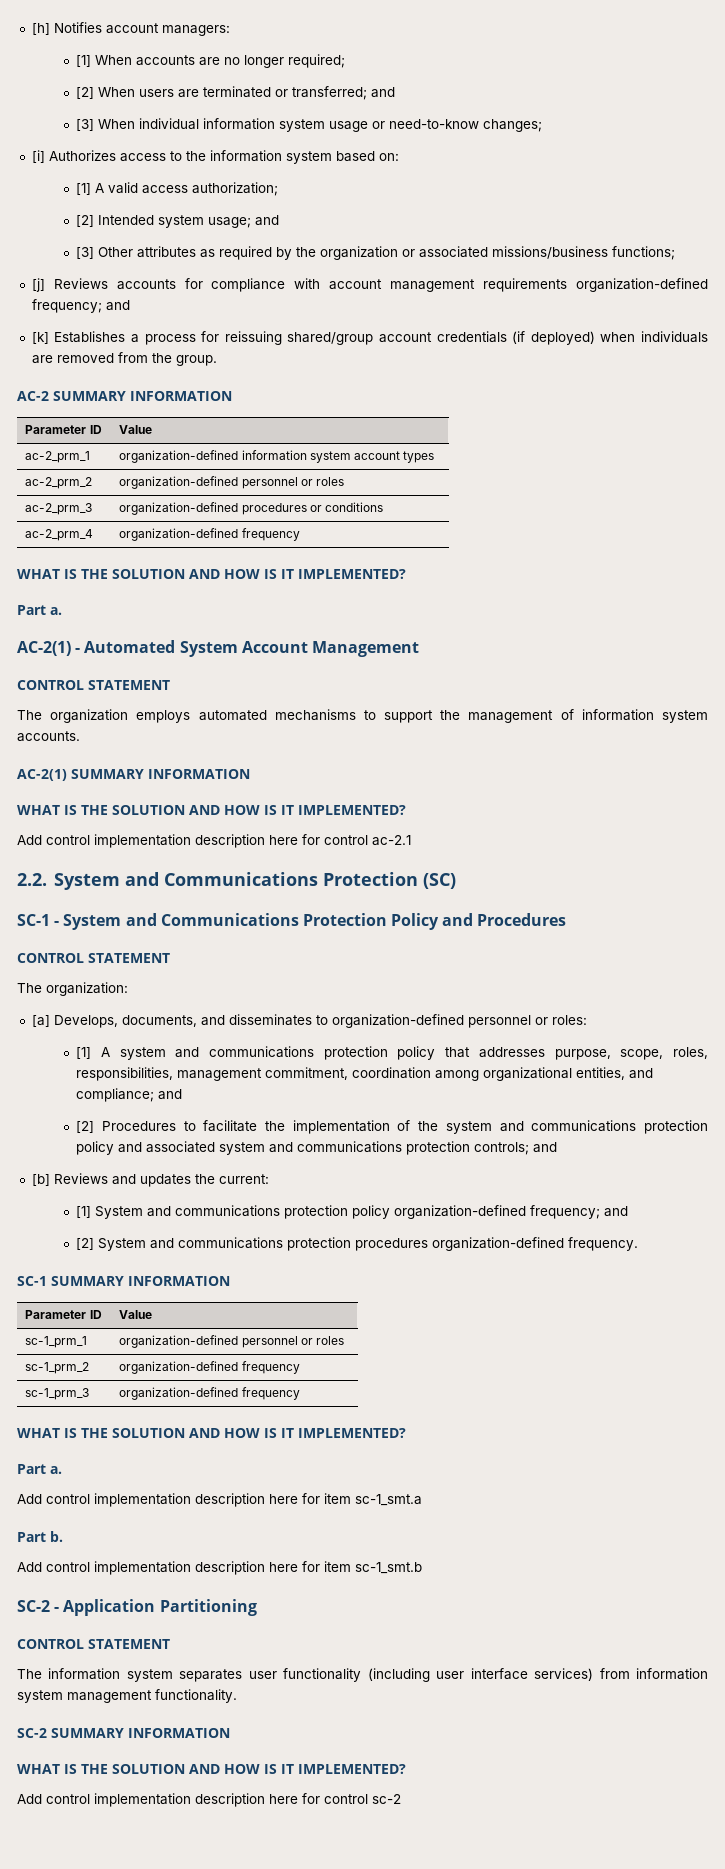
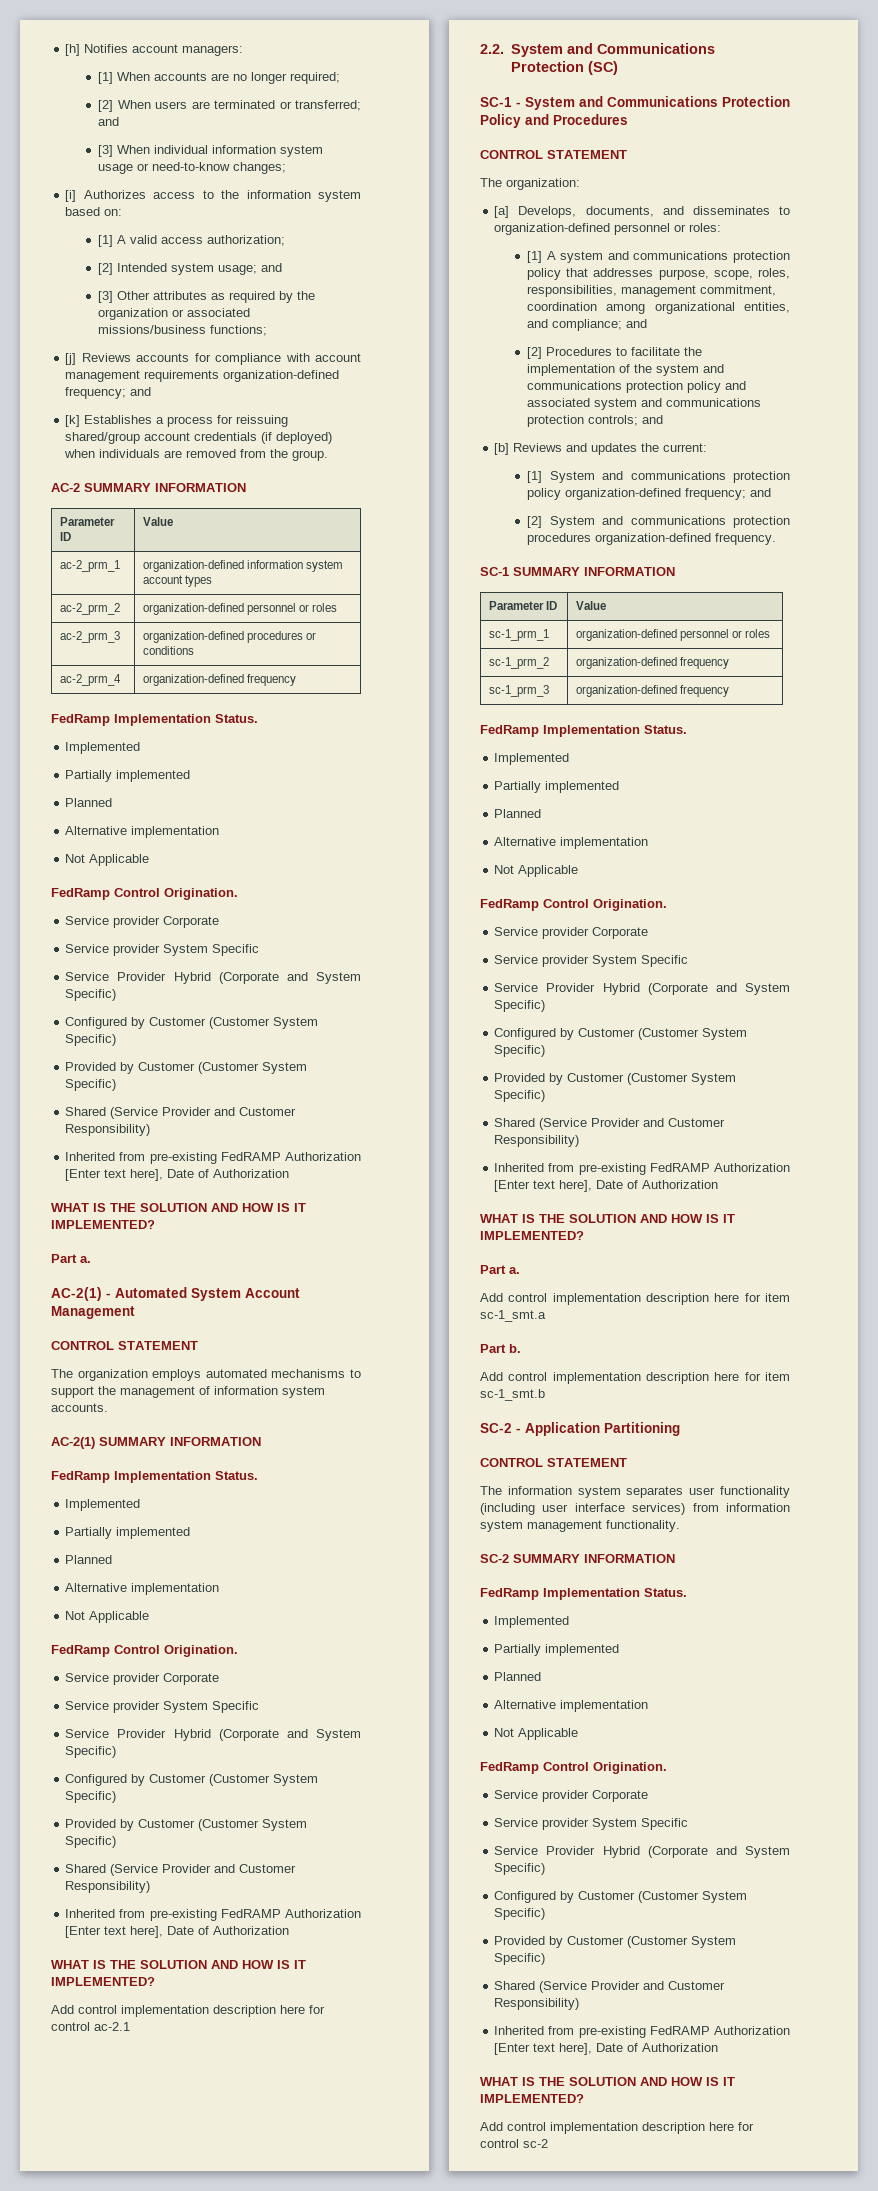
(300, 534) none -> [51,714,258,726] [65,742,141,754] [65,770,191,782] [65,798,113,807] [65,826,220,838] [65,854,150,866] [51,888,238,900] [65,916,220,928] [65,944,260,956] [65,972,361,984] [65,989,117,1001] [65,1017,319,1029] [65,1034,117,1046] [65,1062,308,1074] [65,1079,117,1091] [65,1107,297,1119] [65,1124,151,1136] [65,1152,361,1164] [65,1169,290,1181] // FedRamp Implementation Status. // Implemented // Partially implemented // Planned // Alternative implementation // Not Applicable // FedRamp Control Origination. // Service provider Corporate // Service provider System Specific // Service Provider Hybrid (Corporate and System Specific) // Configured by Customer (Customer System Specific) // Provided by Customer (Customer System Specific) // Shared (Service Provider and Customer Responsibility) // Inherited from pre-existing FedRAMP Authorization [Enter text here], Date of Authorization
(250, 774) none -> [51,1471,258,1483] [65,1499,141,1511] [65,1527,191,1539] [65,1555,113,1564] [65,1583,220,1595] [65,1611,150,1623] [51,1645,238,1657] [65,1673,220,1685] [65,1701,260,1713] [65,1729,361,1741] [65,1746,117,1758] [65,1774,319,1786] [65,1791,117,1803] [65,1819,308,1831] [65,1836,117,1848] [65,1864,297,1876] [65,1881,151,1893] [65,1909,361,1921] [65,1926,290,1938] // FedRamp Implementation Status. // Implemented // Partially implemented // Planned // Alternative implementation // Not Applicable // FedRamp Control Origination. // Service provider Corporate // Service provider System Specific // Service Provider Hybrid (Corporate and System Specific) // Configured by Customer (Customer System Specific) // Provided by Customer (Customer System Specific) // Shared (Service Provider and Customer Responsibility) // Inherited from pre-existing FedRAMP Authorization [Enter text here], Date of Authorization
(300, 1393) none -> [480,725,687,737] [494,753,570,765] [494,781,620,793] [494,809,542,818] [494,837,649,849] [494,865,579,877] [480,899,667,911] [494,927,649,939] [494,955,689,967] [494,983,790,995] [494,1000,546,1012] [494,1028,748,1040] [494,1045,546,1057] [494,1073,737,1085] [494,1090,546,1102] [494,1118,726,1130] [494,1135,580,1147] [494,1163,790,1175] [494,1180,719,1192] // FedRamp Implementation Status. // Implemented // Partially implemented // Planned // Alternative implementation // Not Applicable // FedRamp Control Origination. // Service provider Corporate // Service provider System Specific // Service Provider Hybrid (Corporate and System Specific) // Configured by Customer (Customer System Specific) // Provided by Customer (Customer System Specific) // Shared (Service Provider and Customer Responsibility) // Inherited from pre-existing FedRAMP Authorization [Enter text here], Date of Authorization
(230, 1733) none -> [480,1588,687,1600] [494,1616,570,1628] [494,1644,620,1656] [494,1672,542,1681] [494,1700,649,1712] [494,1728,579,1740] [480,1762,667,1774] [494,1790,649,1802] [494,1818,689,1830] [494,1846,790,1858] [494,1863,546,1875] [494,1891,748,1903] [494,1908,546,1920] [494,1936,737,1948] [494,1953,546,1965] [494,1981,726,1993] [494,1998,580,2010] [494,2026,790,2038] [494,2043,719,2055] // FedRamp Implementation Status. // Implemented // Partially implemented // Planned // Alternative implementation // Not Applicable // FedRamp Control Origination. // Service provider Corporate // Service provider System Specific // Service Provider Hybrid (Corporate and System Specific) // Configured by Customer (Customer System Specific) // Provided by Customer (Customer System Specific) // Shared (Service Provider and Customer Responsibility) // Inherited from pre-existing FedRAMP Authorization [Enter text here], Date of Authorization

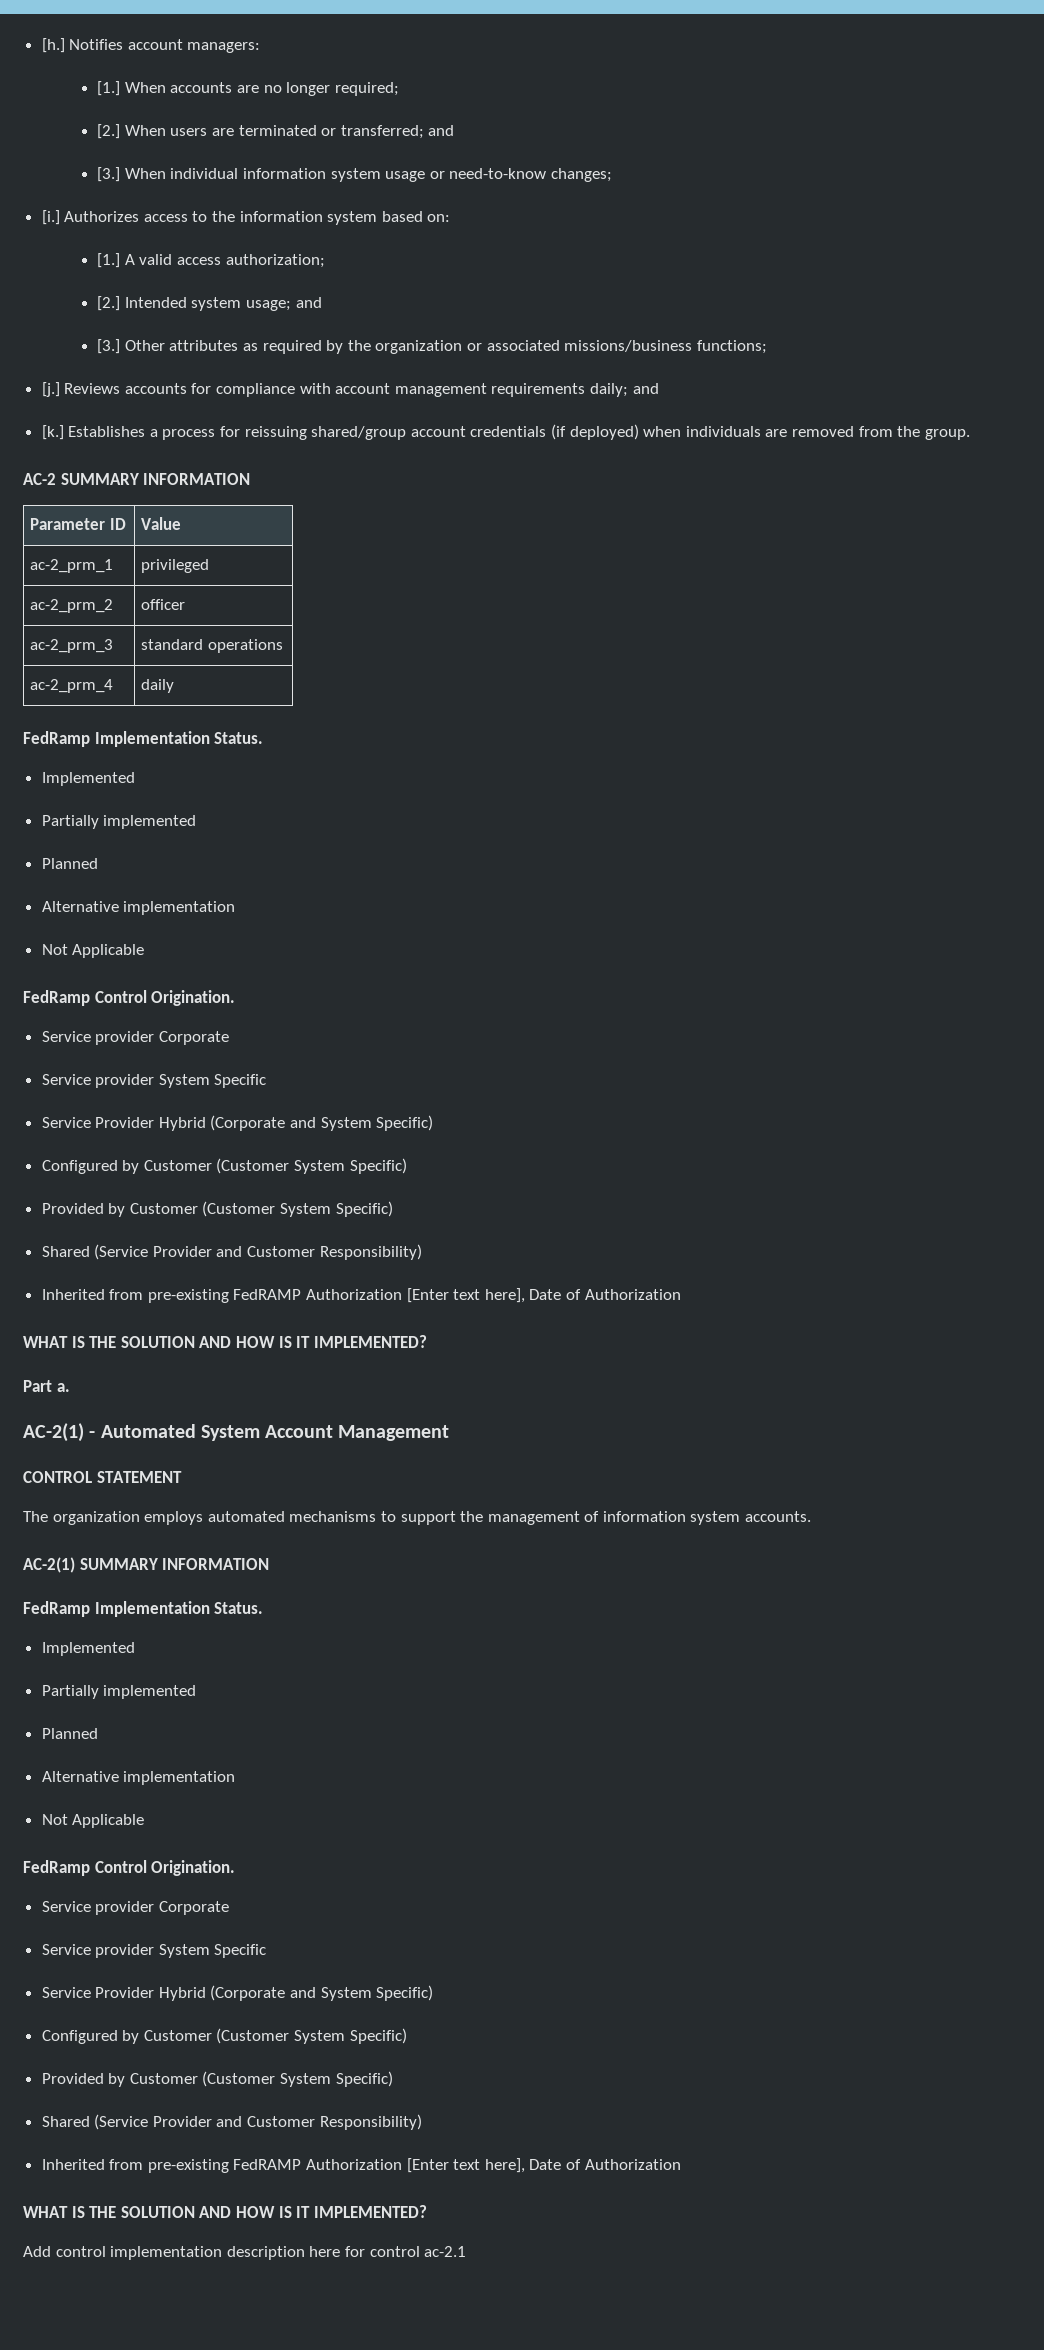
[65,44,81,56] [h] -> [41,38,65,53] [h.]
[98,72,114,84] [1] -> [97,81,121,96] [1.]
[98,100,114,112] [2] -> [97,124,121,139] [2.]
[98,145,114,157] [3] -> [97,167,121,182] [3.]
[65,190,77,202] [i] -> [41,210,60,225] [i.]
[98,235,114,247] [1] -> [97,253,121,268] [1.]
[98,263,114,275] [2] -> [97,296,121,311] [2.]
[98,291,114,303] [3] -> [97,339,121,354] [3.]
[65,353,77,365] [j] -> [41,382,60,397] [j.]
[223,370,340,382] [65,387,152,399] [65,415,81,427] organization-defined frequency; and // [k] -> [590,383,659,397] [41,425,64,440] daily; and // [k.]
[142,560,343,572] [142,575,212,587] [59,603,120,615] [142,603,338,615] [59,631,120,643] [142,631,316,643] [142,646,194,655] organization-defined information system account types // ac-2_prm_2 | organization-defined personnel or roles // ac-2_prm_3 | organization-defined procedures or conditions -> [140,559,209,573] [29,599,113,613] [140,599,185,610] [29,639,113,653] [140,639,283,653] privileged // ac-2_prm_2 | officer // ac-2_prm_3 | standard operations
[142,674,296,686] organization-defined frequency -> [140,679,174,693] daily
[480,43,715,57] [510,61,618,75] [480,96,790,110] [480,114,628,128] [480,150,627,159] [480,178,580,190] [494,206,790,218] [494,223,722,235] [527,251,790,263] [527,268,790,280] [527,285,777,297] [527,302,790,314] [527,319,648,331] [527,347,703,359] [527,364,725,376] [527,381,747,393] [527,398,762,410] [527,415,664,427] [494,443,708,455] [527,471,790,483] [527,488,772,500] [527,516,790,528] [527,533,777,545] [480,567,675,576] [488,601,557,610] [575,601,606,610] [488,629,549,641] [575,629,771,641] [488,657,549,669] [575,657,729,669] [488,685,549,697] [575,685,729,697] [480,725,687,737] [494,753,570,765] [494,781,620,793] [494,809,542,818] [494,837,649,849] [494,865,579,877] [480,899,667,911] [494,927,649,939] [494,955,689,967] [494,983,790,995] [494,1000,546,1012] [494,1028,748,1040] [494,1045,546,1057] [494,1073,737,1085] [494,1090,546,1102] [494,1118,726,1130] [494,1135,580,1147] [494,1163,790,1175] [494,1180,719,1192] [480,1214,735,1223] [480,1231,584,1240] [480,1265,520,1274] [480,1293,790,1305] [480,1310,546,1322] [480,1344,521,1353] [480,1372,790,1384] [480,1389,545,1401] [480,1422,680,1436] [480,1458,627,1467] [480,1486,790,1498] [480,1503,790,1515] [480,1520,680,1532] [480,1554,675,1563] [480,1588,687,1600] [494,1616,570,1628] [494,1644,620,1656] [494,1672,542,1681] [494,1700,649,1712] [494,1728,579,1740] [480,1762,667,1774] [494,1790,649,1802] [494,1818,689,1830] [494,1846,790,1858] [494,1863,546,1875] [494,1891,748,1903] [494,1908,546,1920] [494,1936,737,1948] [494,1953,546,1965] [494,1981,726,1993] [494,1998,580,2010] [494,2026,790,2038] [494,2043,719,2055] [480,2077,735,2086] [480,2094,584,2103] [480,2122,754,2134] [480,2139,548,2148] // 2.2. System and Communications Protection (SC) // SC-1 - System and Communications Protection Policy and Procedures // CONTROL STATEMENT // The organization: // [a] Develops, documents, and disseminates to organization-defined personnel or roles: // [1] A system and communications protection policy that addresses purpose, scope, roles, responsibilities, management commitment, coordination among organizational entities, and compliance; and // [2] Procedures to facilitate the implementation of the system and communications protection policy and associated system and communications protection controls; and // [b] Reviews and updates the current: // [1] System and communications protection policy organization-defined frequency; and // [2] System and communications protection procedures organization-defined frequency. // SC-1 SUMMARY INFORMATION // Parameter ID | Value // sc-1_prm_1 | organization-defined personnel or roles // sc-1_prm_2 | organization-defined frequency // sc-1_prm_3 | organization-defined frequency // FedRamp Implementation Status. // Implemented // Partially implemented // Planned // Alternative implementation // Not Applicable // FedRamp Control Origination. // Service provider Corporate // Service provider System Specific // Service Provider Hybrid (Corporate and System Specific) // Configured by Customer (Customer System Specific) // Provided by Customer (Customer System Specific) // Shared (Service Provider and Customer Responsibility) // Inherited from pre-existing FedRAMP Authorization [Enter text here], Date of Authorization // WHAT IS THE SOLUTION AND HOW IS IT IMPLEMENTED? // Part a. // Add control implementation description here for item sc-1_smt.a // Part b. // Add control implementation description here for item sc-1_smt.b // SC-2 - Application Partitioning // CONTROL STATEMENT // The information system separates user functionality (including user interface services) from information system management functionality. // SC-2 SUMMARY INFORMATION // FedRamp Implementation Status. // Implemented // Partially implemented // Planned // Alternative implementation // Not Applicable // FedRamp Control Origination. // Service provider Corporate // Service provider System Specific // Service Provider Hybrid (Corporate and System Specific) // Configured by Customer (Customer System Specific) // Provided by Customer (Customer System Specific) // Shared (Service Provider and Customer Responsibility) // Inherited from pre-existing FedRAMP Authorization [Enter text here], Date of Authorization // WHAT IS THE SOLUTION AND HOW IS IT IMPLEMENTED? // Add control implementation description here for control sc-2 -> (467, 2251) none

